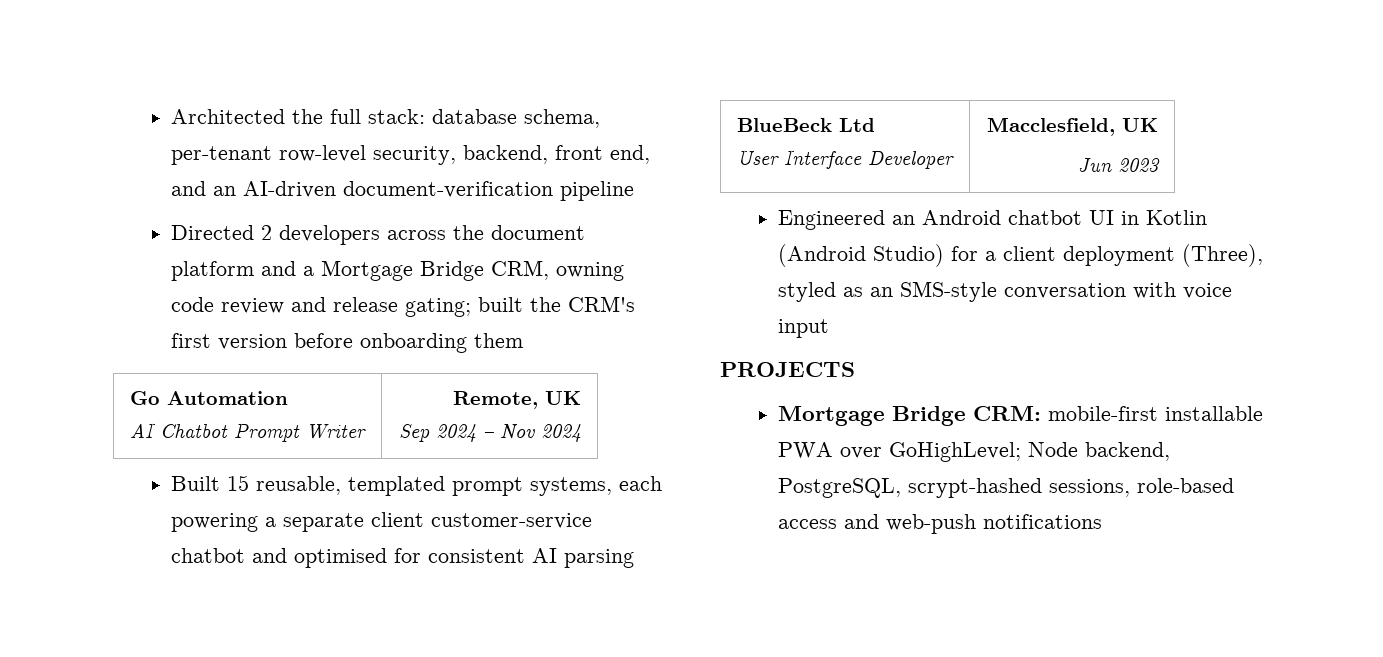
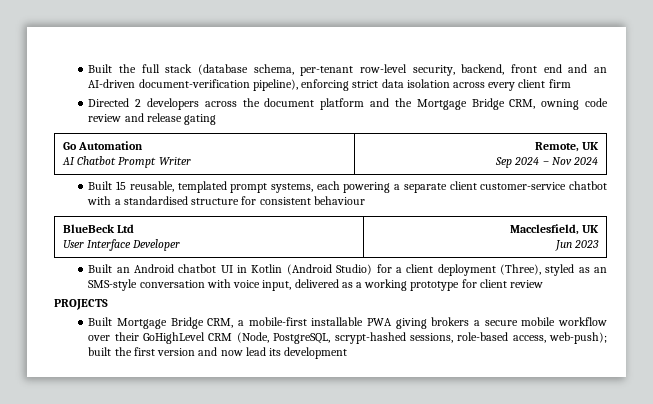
[170,109,285,124] Architected -> [88,64,113,73] Built
[367,109,517,124] stack: database -> [165,64,248,75] stack (database
[609,145,650,164] end, -> [543,64,562,73] end
[559,181,634,201] pipeline -> [252,79,571,91] pipeline), enforcing strict data isolation across every client firm
[302,266,314,276] a -> [394,98,412,107] the
[404,296,635,317] [170,333,523,353] gating; built the CRM's first version before onboarding them -> [184,114,217,125] gating
[251,548,634,568] and optimised for consistent AI parsing -> [87,196,365,205] with a standardised structure for consistent behaviour
[777,210,885,230] Engineered -> [88,264,113,273] Built
[777,319,829,338] input -> [262,279,544,291] input, delivered as a working prototype for client review
[777,406,1041,426] Mortgage Bridge CRM: -> [88,317,244,329] Built Mortgage Bridge CRM, a
[839,442,1170,462] [777,478,1234,498] [777,514,1102,534] over GoHighLevel; Node backend, PostgreSQL, scrypt-hashed sessions, role-based access and web-push notifications -> [395,317,607,329] [88,332,607,344] [88,347,348,359] giving brokers a secure mobile workflow over their GoHighLevel CRM (Node, PostgreSQL, scrypt-hashed sessions, role-based access, web-push); built the first version and now lead its development

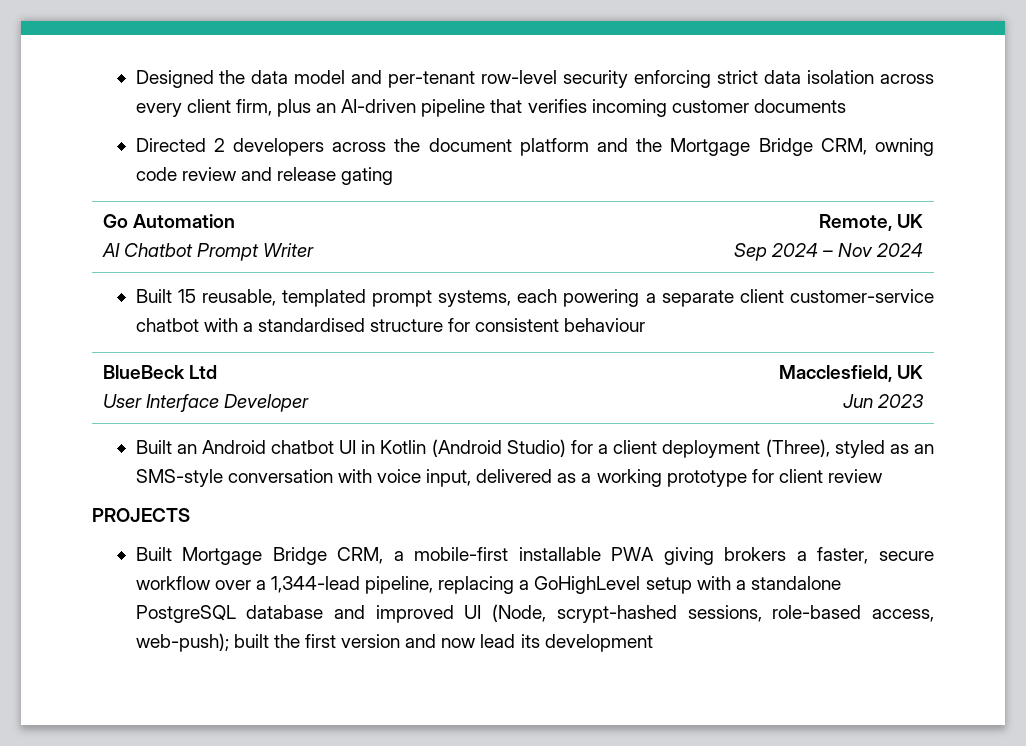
[88,64,607,76] [88,79,298,91] Built the full stack (database schema, per-tenant row-level security, backend, front end and an AI-driven document-verification pipeline), -> [135,70,629,88] Designed the data model and per-tenant row-level security
[548,79,571,88] firm -> [235,99,846,117] firm, plus an AI-driven pipeline that verifies incoming customer documents
[484,317,607,326] [88,332,331,344] secure mobile workflow over their GoHighLevel CRM (Node, PostgreSQL, -> [817,547,935,564] [135,576,841,594] [135,604,547,623] faster, secure workflow over a 1,344-lead pipeline, replacing a GoHighLevel setup with a standalone PostgreSQL database and improved UI (Node,

